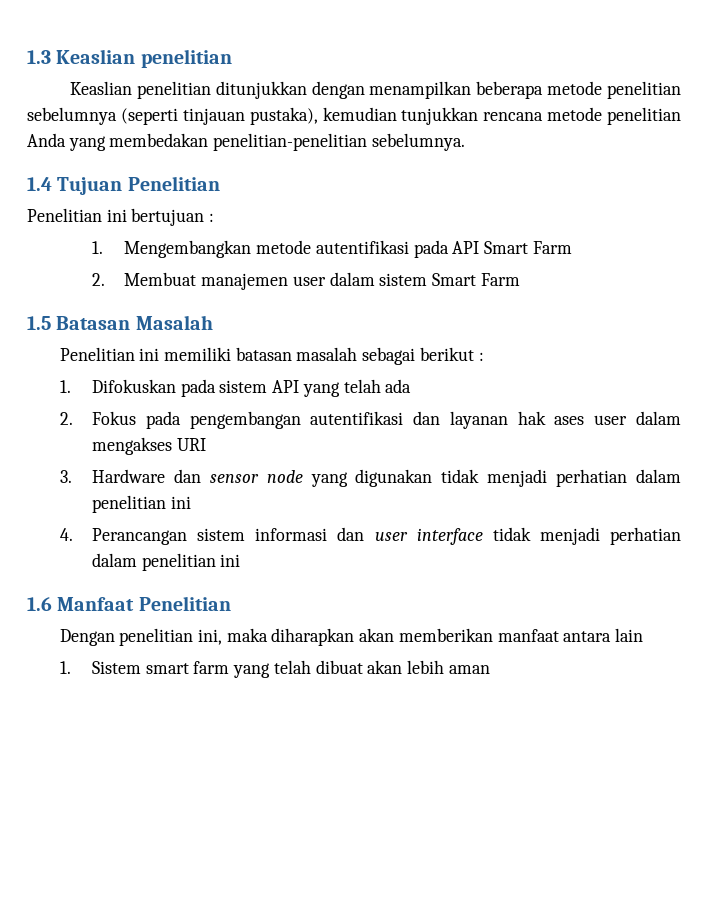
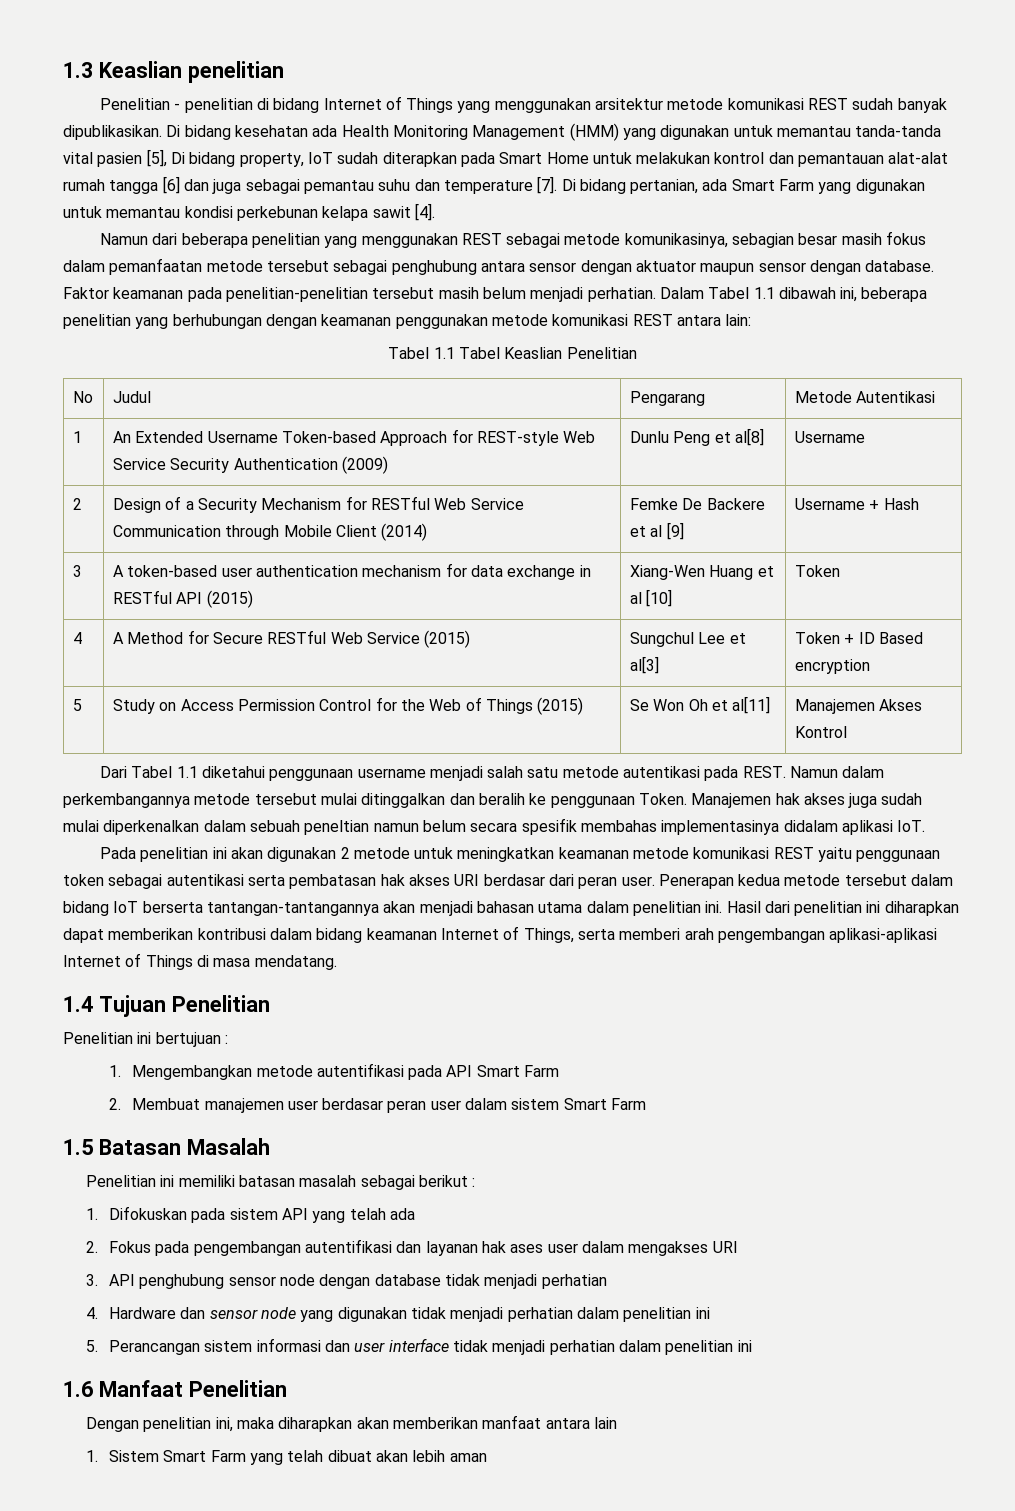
[69,81,681,99] [27,107,681,125] [27,133,465,151] Keaslian penelitian ditunjukkan dengan menampilkan beberapa metode penelitian sebelumnya (seperti tinjauan pustaka), kemudian tunjukkan rencana metode penelitian Anda yang membedakan penelitian-penelitian sebelumnya. -> [99,96,947,113] [63,123,942,141] [63,149,949,167] [63,176,925,194] [63,203,435,221] [99,231,927,248] [63,258,935,275] [63,287,928,302] [63,314,752,329] [388,347,637,359] [72,391,93,403] [112,391,151,403] [629,391,705,406] [794,391,936,403] [72,431,82,443] [112,429,596,446] [112,456,388,474] [629,428,764,446] [794,431,865,443] [72,498,82,510] [112,496,524,513] [112,523,428,541] [629,498,765,510] [629,522,684,540] [794,498,919,510] [72,565,82,577] [112,563,591,580] [112,590,253,608] [629,565,774,580] [629,589,673,607] [794,565,840,577] [72,632,82,644] [112,630,471,648] [629,632,746,647] [629,656,659,674] [794,632,923,644] [794,659,870,674] [72,699,82,711] [112,697,584,715] [629,696,771,714] [794,699,923,714] [794,726,847,738] [99,766,885,781] [63,793,923,808] [63,818,926,835] [99,847,941,862] [63,874,954,889] [63,901,959,916] [63,926,938,943] [63,953,337,970] Penelitian - penelitian di bidang Internet of Things yang menggunakan arsitektur metode komunikasi REST sudah banyak dipublikasikan. Di bidang kesehatan ada Health Monitoring Management (HMM) yang digunakan untuk memantau tanda-tanda vital pasien [5], Di bidang property, IoT sudah diterapkan pada Smart Home untuk melakukan kontrol dan pemantauan alat-alat rumah tangga [6] dan juga sebagai pemantau suhu dan temperature [7]. Di bidang pertanian, ada Smart Farm yang digunakan untuk memantau kondisi perkebunan kelapa sawit [4]. // Namun dari beberapa penelitian yang menggunakan REST sebagai metode komunikasinya, sebagian besar masih fokus dalam pemanfaatan metode tersebut sebagai penghubung antara sensor dengan aktuator maupun sensor dengan database. Faktor keamanan pada penelitian-penelitian tersebut masih belum menjadi perhatian. Dalam Tabel 1.1 dibawah ini, beberapa penelitian yang berhubungan dengan keamanan penggunakan metode komunikasi REST antara lain: // Tabel 1.1 Tabel Keaslian Penelitian // No | Judul | Pengarang | Metode Autentikasi // 1 | An Extended Username Token-based Approach for REST-style Web Service Security Authentication (2009) | Dunlu Peng et al[8] | Username // 2 | Design of a Security Mechanism for RESTful Web Service Communication through Mobile Client (2014) | Femke De Backere et al [9] | Username + Hash // 3 | A token-based user authentication mechanism for data exchange in RESTful API (2015) | Xiang-Wen Huang et al [10] | Token // 4 | A Method for Secure RESTful Web Service (2015) | Sungchul Lee et al[3] | Token + ID Based encryption // 5 | Study on Access Permission Control for the Web of Things (2015) | Se Won Oh et al[11] | Manajemen Akses Kontrol // Dari Tabel 1.1 diketahui penggunaan username menjadi salah satu metode autentikasi pada REST. Namun dalam perkembangannya metode tersebut mulai ditinggalkan dan beralih ke penggunaan Token. Manajemen hak akses juga sudah mulai diperkenalkan dalam sebuah peneltian namun belum secara spesifik membahas implementasinya didalam aplikasi IoT. // Pada penelitian ini akan digunakan 2 metode untuk meningkatkan keamanan metode komunikasi REST yaitu penggunaan token sebagai autentikasi serta pembatasan hak akses URI berdasar dari peran user. Penerapan kedua metode tersebut dalam bidang IoT berserta tantangan-tantangannya akan menjadi bahasan utama dalam penelitian ini. Hasil dari penelitian ini diharapkan dapat memberikan kontribusi dalam bidang keamanan Internet of Things, serta memberi arah pengembangan aplikasi-aplikasi Internet of Things di masa mendatang.
(326, 281) none -> [322,1098,461,1113] berdasar peran user
(72, 476) none -> [109,1274,607,1289] [86,1307,99,1319] API penghubung sensor node dengan database tidak menjadi perhatian // 4.
[59,528,73,541] 4. -> [86,1340,99,1352] 5.
[145,661,230,674] smart farm -> [163,1450,246,1462] Smart Farm

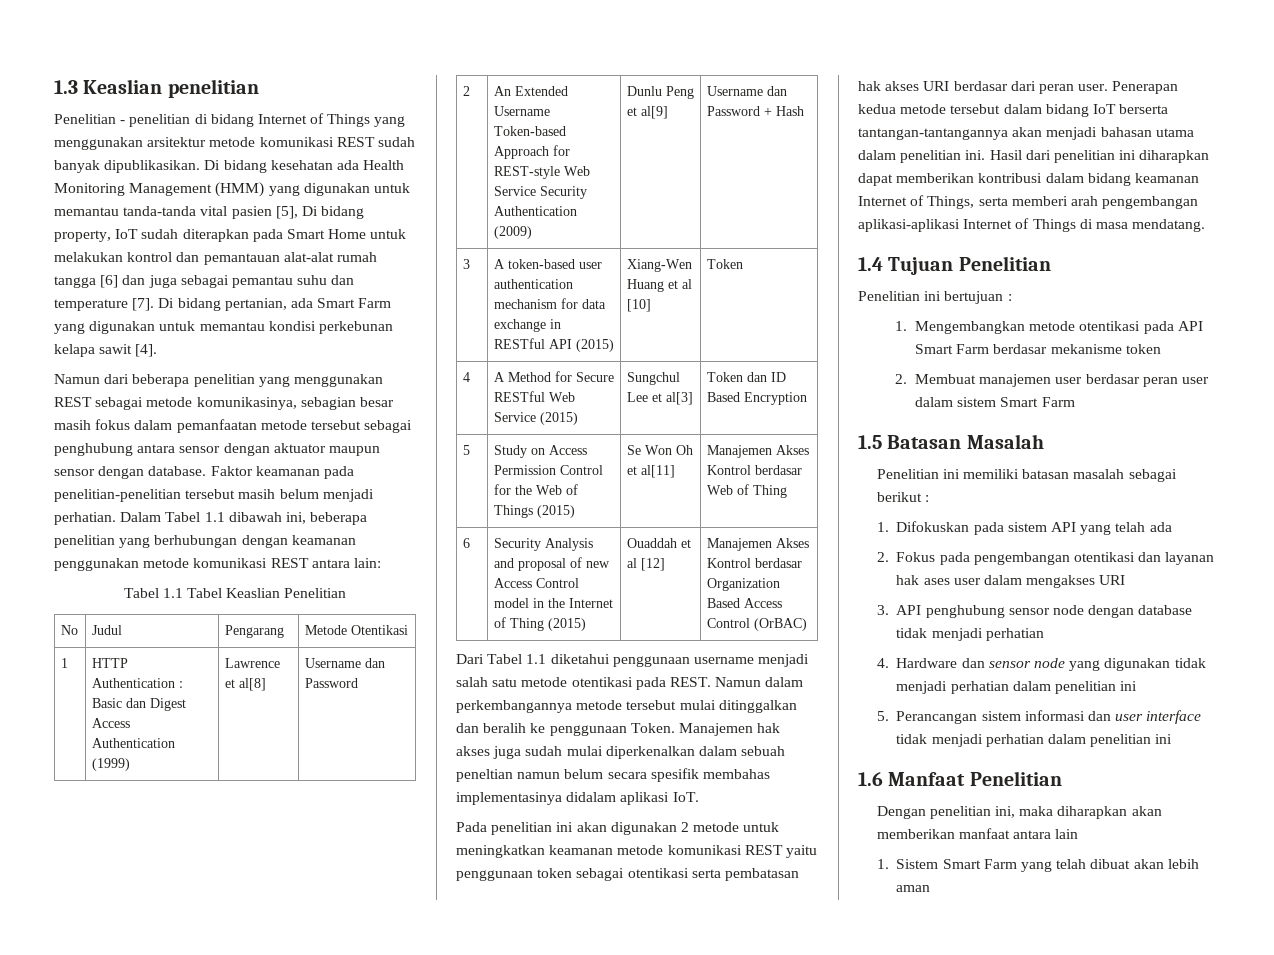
[856,391,936,403] [72,431,82,443] Autentikasi // 1 -> [350,625,408,635] [60,658,68,668] [91,658,128,668] [91,678,183,688] [91,698,186,711] [91,718,130,728] [91,738,175,748] [91,758,130,771] [224,658,280,668] [224,678,266,691] [304,658,385,668] [304,678,358,688] [462,86,470,96] Otentikasi // 1 | HTTP Authentication : Basic dan Digest Access Authentication (1999) | Lawrence et al[8] | Username dan Password // 2
[734,428,764,446] [794,431,865,443] [72,498,82,510] [112,496,524,513] [112,523,428,541] [629,498,765,510] [629,522,684,540] [794,498,865,510] al[8] | Username // 2 | Design of a Security Mechanism for RESTful Web Service Communication through Mobile Client (2014) | Femke De Backere et al [9] | Username -> [640,106,668,119] [706,86,787,96] [706,106,760,116] al[9] | Username dan Password
[844,634,855,644] + -> [746,372,767,382] dan
[794,659,870,674] encryption -> [743,392,807,405] Encryption
(847, 732) none -> [754,465,802,475] [706,484,787,498] [462,538,470,548] [493,538,593,551] [493,557,610,571] [493,578,579,588] [493,598,613,608] [493,617,586,631] [626,538,691,548] [626,558,665,571] [706,538,809,551] [706,558,802,568] [706,578,780,591] [706,598,782,608] [706,618,807,631] berdasar Web of Thing // 6 | Security Analysis and proposal of new Access Control model in the Internet of Thing (2015) | Ouaddah et al [12] | Manajemen Akses Kontrol berdasar Organization Based Access Control (OrBAC)
[623,766,701,778] autentikasi -> [571,677,633,687] otentikasi
[166,874,244,886] autentikasi -> [627,868,689,878] otentikasi
[316,1063,404,1077] autentifikasi -> [1079,321,1141,331] otentikasi
(560, 1071) none -> [993,344,1161,354] berdasar mekanisme token
[305,1239,393,1253] autentifikasi -> [1073,552,1135,562] otentikasi

